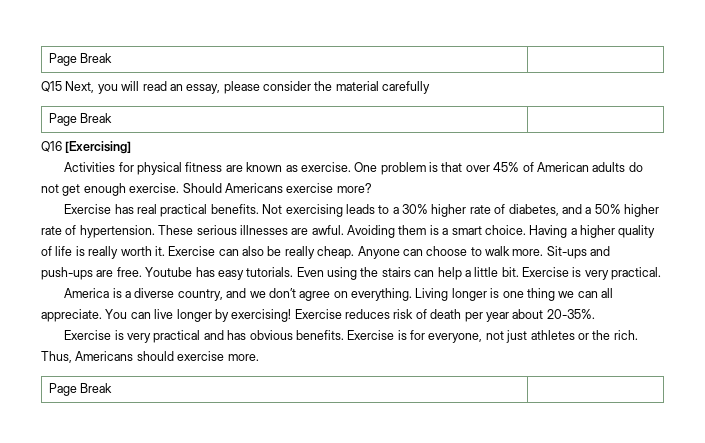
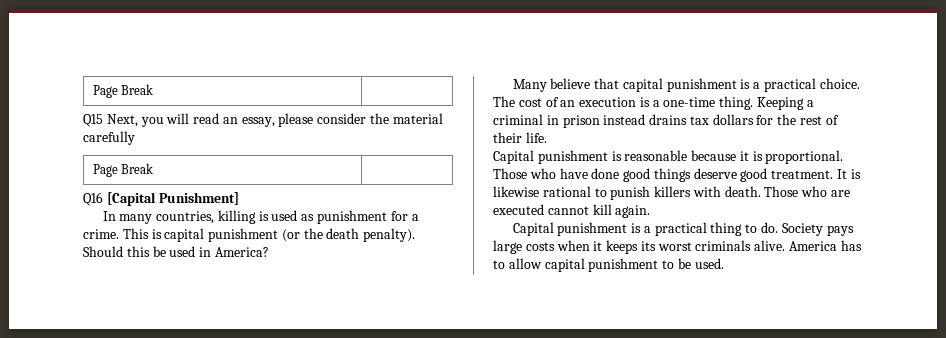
[65,141,132,154] [64,162,643,175] [41,183,372,196] [64,204,660,217] [41,225,656,238] [41,246,611,259] [41,267,662,280] [64,288,614,301] [41,309,595,322] [64,330,638,343] [41,351,259,363] [49,383,113,396] [Exercising] // Activities for physical fitness are known as exercise. One problem is that over 45% of American adults do not get enough exercise. Should Americans exercise more? // Exercise has real practical benefits. Not exercising leads to a 30% higher rate of diabetes, and a 50% higher rate of hypertension. These serious illnesses are awful. Avoiding them is a smart choice. Having a higher quality of life is really worth it. Exercise can also be really cheap. Anyone can choose to walk more. Sit-ups and push-ups are free. Youtube has easy tutorials. Even using the stairs can help a little bit. Exercise is very practical. // America is a diverse country, and we don’t agree on everything. Living longer is one thing we can all appreciate. You can live longer by exercising! Exercise reduces risk of death per year about 20-35%. // Exercise is very practical and has obvious benefits. Exercise is for everyone, not just athletes or the rich. Thus, Americans should exercise more. // Page Break | -> [106,192,239,206] [102,210,419,224] [83,228,416,242] [83,246,269,257] [512,78,860,92] [493,96,814,110] [493,114,839,128] [493,132,547,143] [493,150,844,164] [493,168,861,182] [493,186,851,200] [493,204,651,218] [512,222,854,236] [493,240,862,254] [493,258,724,272] [Capital Punishment] // In many countries, killing is used as punishment for a crime. This is capital punishment (or the death penalty). Should this be used in America? // Many believe that capital punishment is a practical choice. The cost of an execution is a one-time thing. Keeping a criminal in prison instead drains tax dollars for the rest of their life. // Capital punishment is reasonable because it is proportional. Those who have done good things deserve good treatment. It is likewise rational to punish killers with death. Those who are executed cannot kill again. // Capital punishment is a practical thing to do. Society pays large costs when it keeps its worst criminals alive. America has to allow capital punishment to be used.

